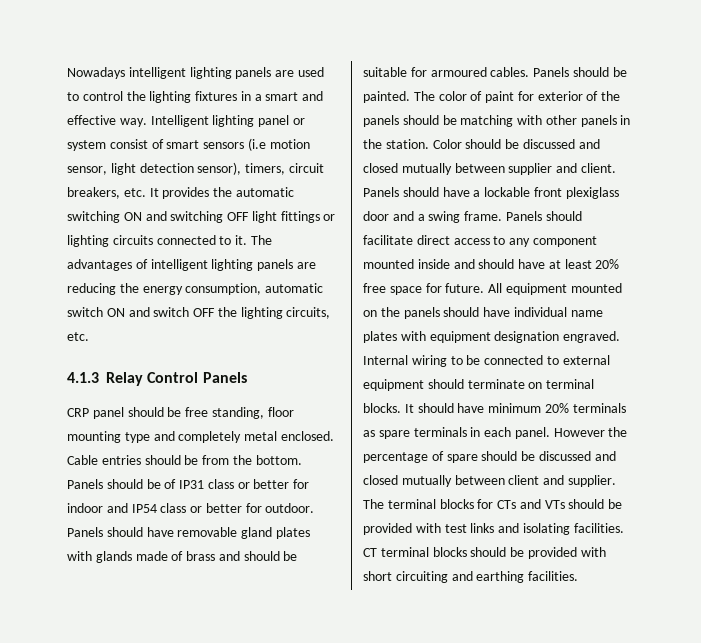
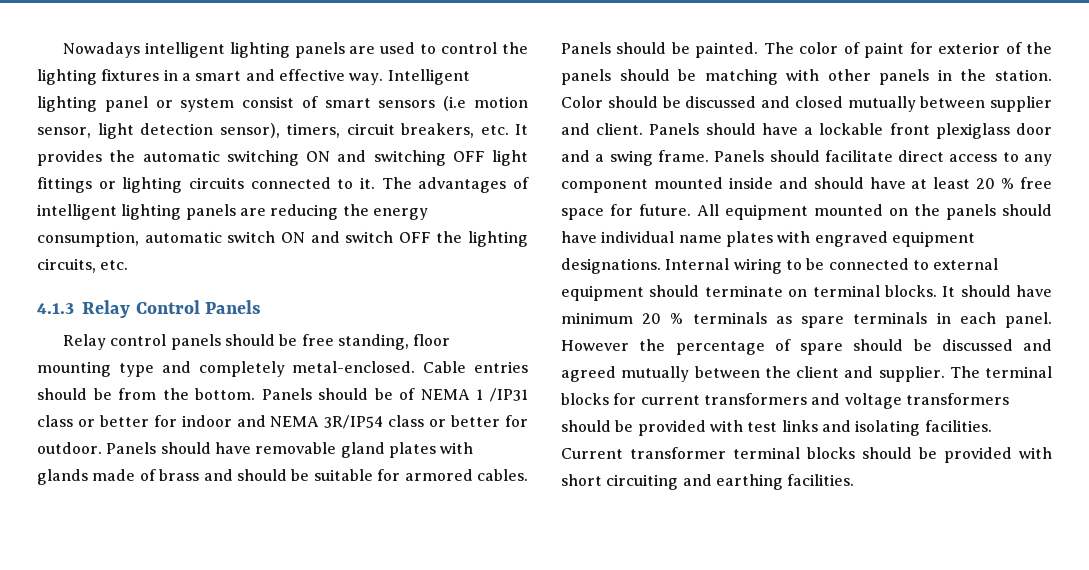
[67,407,124,419] CRP panel -> [62,334,221,350] Relay control panels
[244,431,334,441] metal enclosed. -> [292,361,416,373] metal-enclosed.
[179,480,205,489] IP31 -> [420,388,529,402] NEMA 1 /IP31
[131,504,157,513] IP54 -> [270,415,384,429] NEMA 3R/IP54
[430,67,487,77] armoured -> [404,469,473,481] armored
[595,259,620,269] 20% -> [976,178,1015,189] 20 %
[429,331,621,343] equipment designation engraved. -> [814,231,975,247] [561,258,661,274] engraved equipment designations.
[544,403,569,413] 20% -> [642,313,684,324] 20 %
[363,475,505,487] closed mutually between -> [561,366,791,382] agreed mutually between the
[497,499,565,509] CTs and VTs -> [640,393,1009,409] current transformers and voltage transformers
[363,548,377,557] CT -> [561,447,726,459] Current transformer

